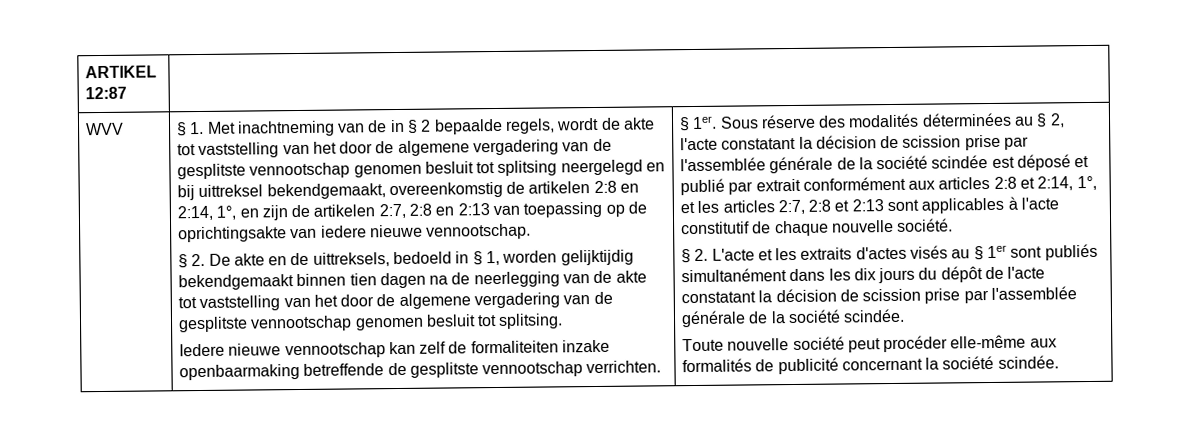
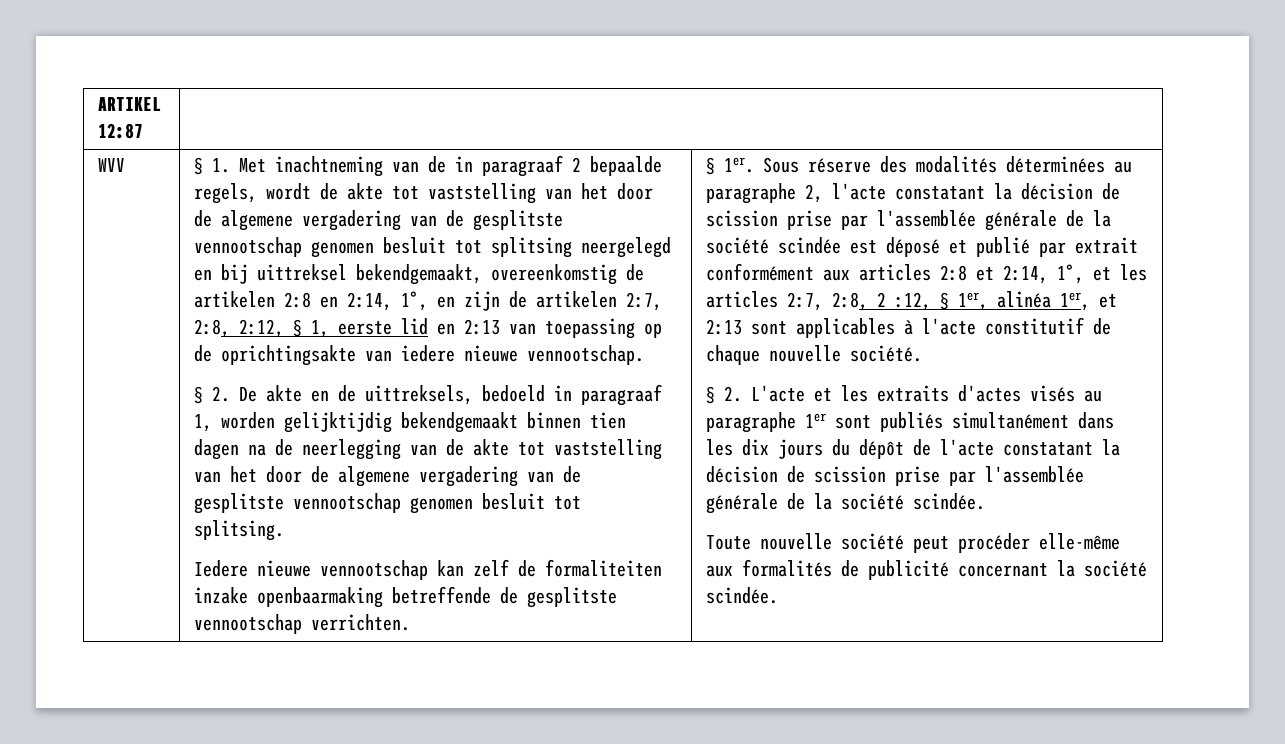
[407,119,419,134] § -> [482,155,564,177] paragraaf
[409,203,433,216] 2:8 -> [194,318,429,338] 2:8, 2:12, § 1, eerste lid
[472,251,483,266] § -> [581,384,663,406] paragraaf
[1036,113,1048,128] § -> [706,183,797,204] paragraphe
[808,199,832,212] 2:8 -> [832,291,1091,311] 2:8, 2 :12, § 1er, alinéa 1er,
[973,246,984,261] § -> [706,412,797,433] paragraphe

